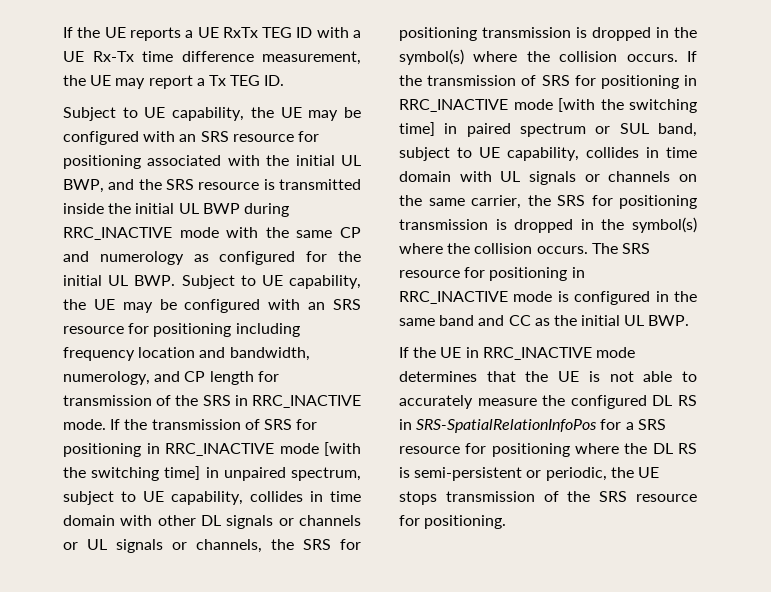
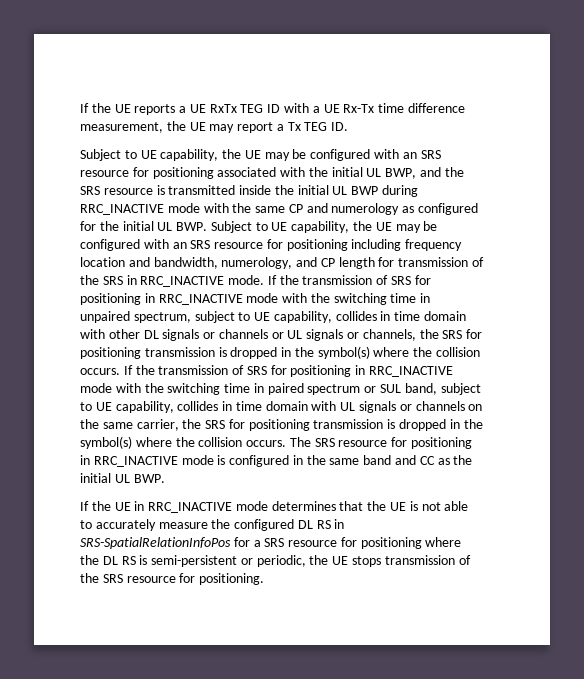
[324,442,361,456] [63,466,201,481] [with the switching time] -> [282,293,417,305] with the switching time
[558,98,697,113] [399,122,435,136] [with the switching time] -> [115,383,251,395] with the switching time

